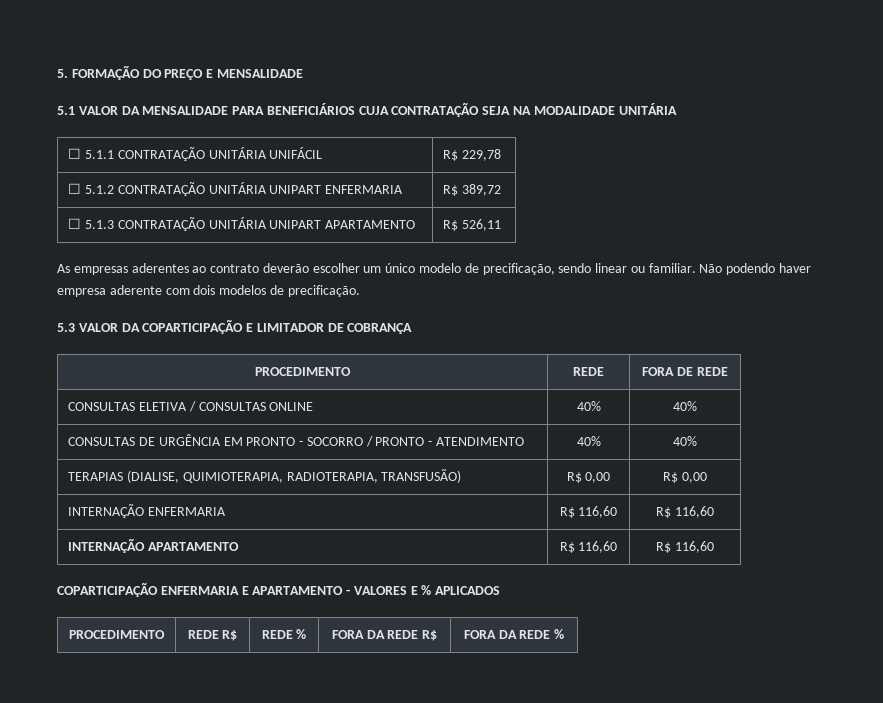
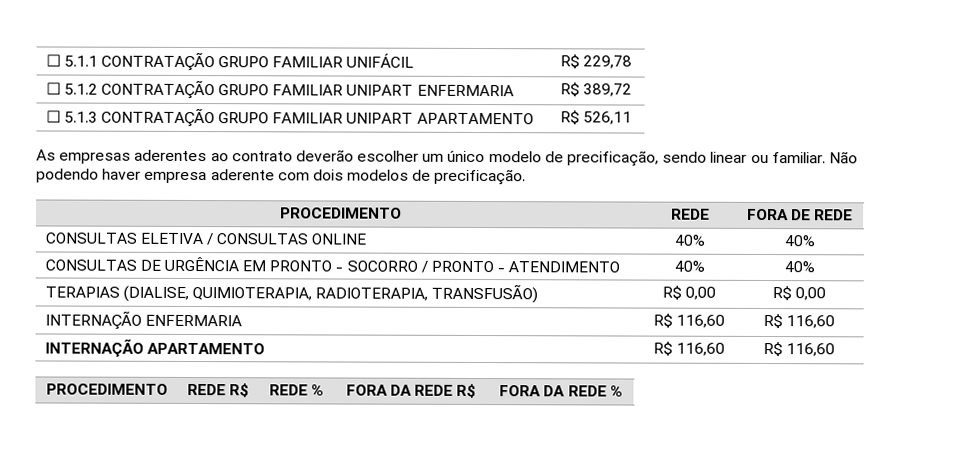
[57,65,303,80] [57,102,677,117] 5. FORMAÇÃO DO PREÇO E MENSALIDADE // 5.1 VALOR DA MENSALIDADE PARA BENEFICIÁRIOS CUJA CONTRATAÇÃO SEJA NA MODALIDADE UNITÁRIA // -> (45, 60) none
[208,147,267,159] UNITÁRIA -> [218,56,344,68] GRUPO FAMILIAR
[208,182,267,194] UNITÁRIA -> [218,84,344,96] GRUPO FAMILIAR
[208,217,267,229] UNITÁRIA -> [218,112,344,124] GRUPO FAMILIAR
[57,319,413,334] // 5.3 VALOR DA COPARTICIPAÇÃO E LIMITADOR DE COBRANÇA -> (527, 177) none
[57,582,501,597] // COPARTICIPAÇÃO ENFERMARIA E APARTAMENTO - VALORES E % APLICADOS -> (836, 350) none

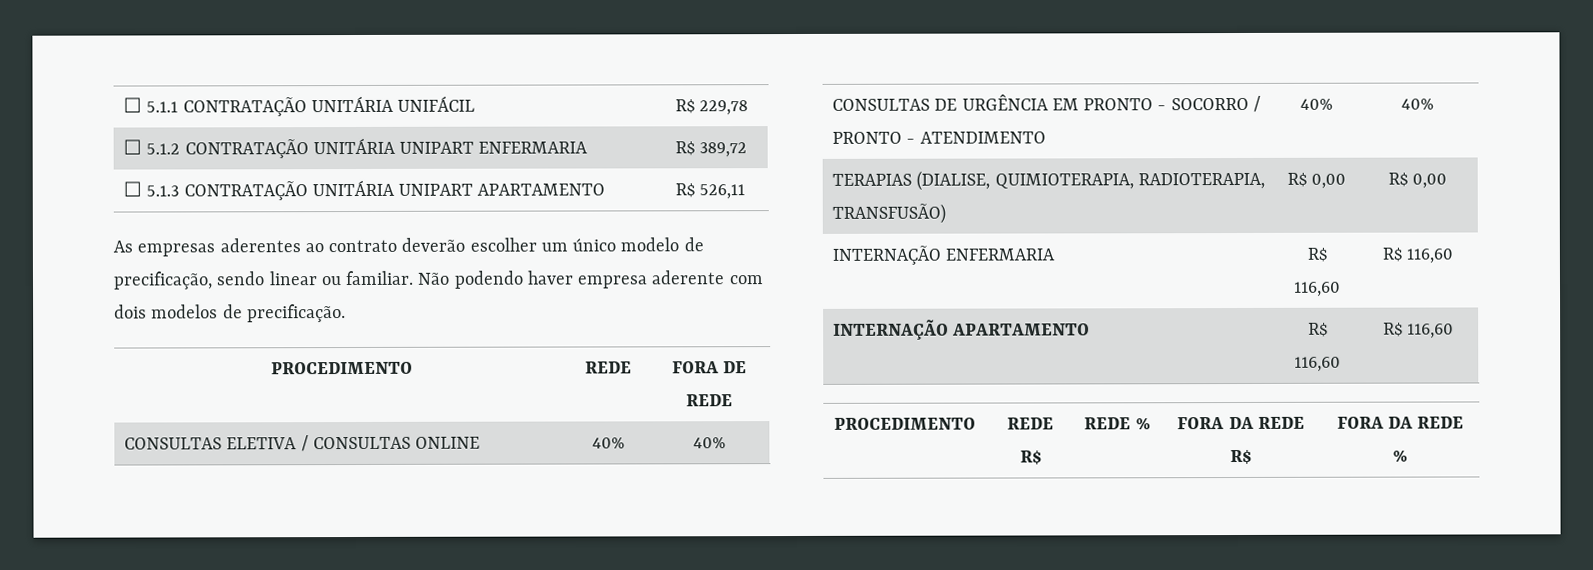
[218,56,344,68] GRUPO FAMILIAR -> [310,95,394,113] UNITÁRIA
[218,84,344,96] GRUPO FAMILIAR -> [312,137,396,155] UNITÁRIA
[218,112,344,124] GRUPO FAMILIAR -> [311,179,395,197] UNITÁRIA

